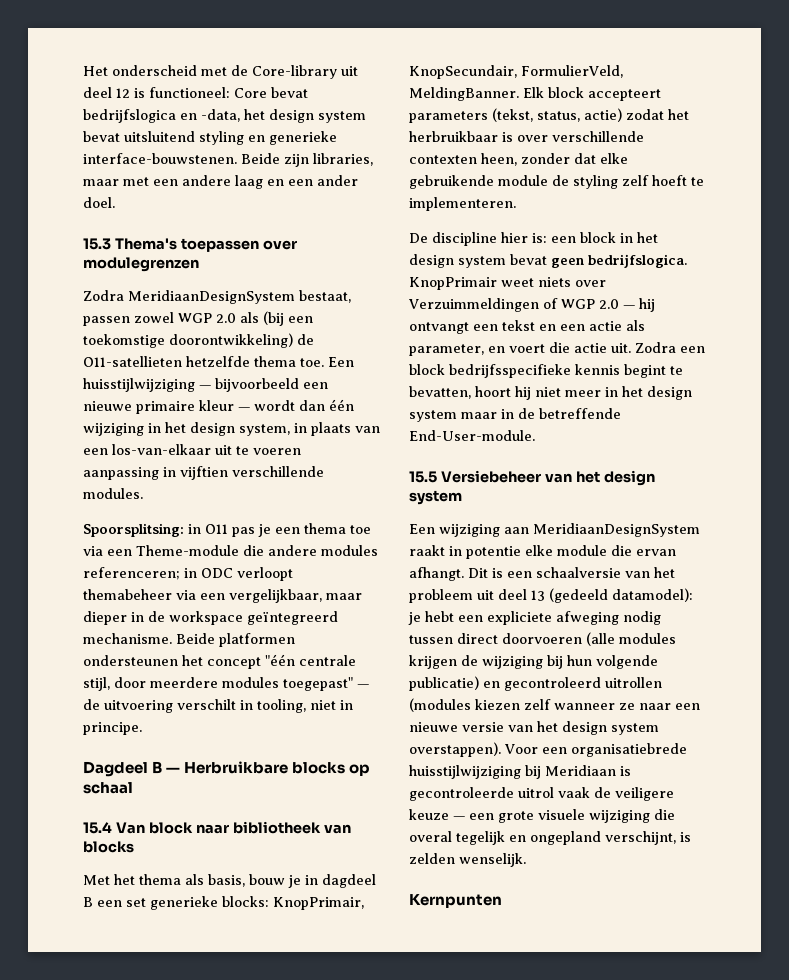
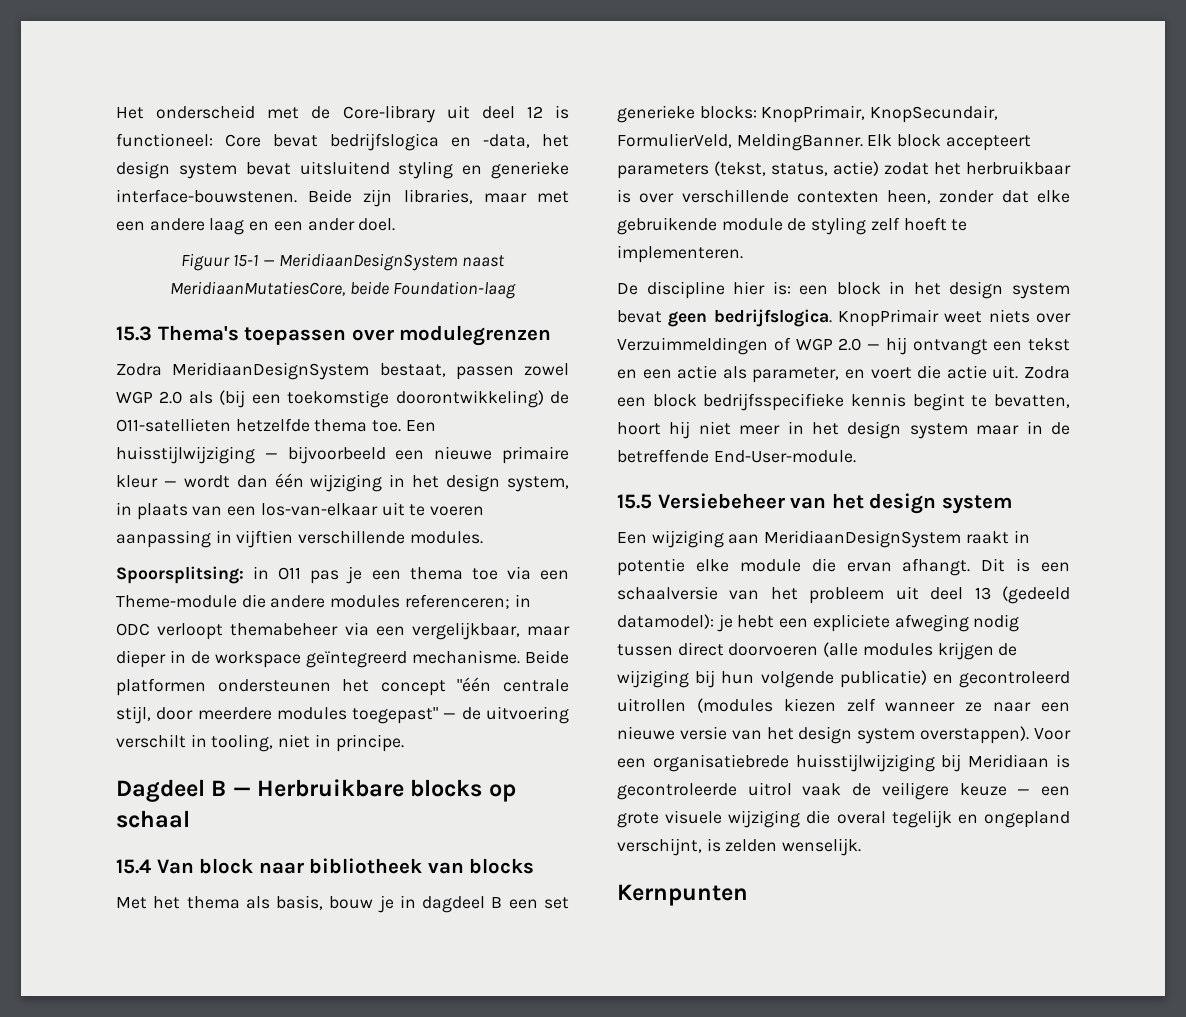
(115, 202) none -> [180,253,506,271] [169,281,517,299] // Figuur 15-1 — MeridiaanDesignSystem naast MeridiaanMutatiesCore, beide Foundation-laag

